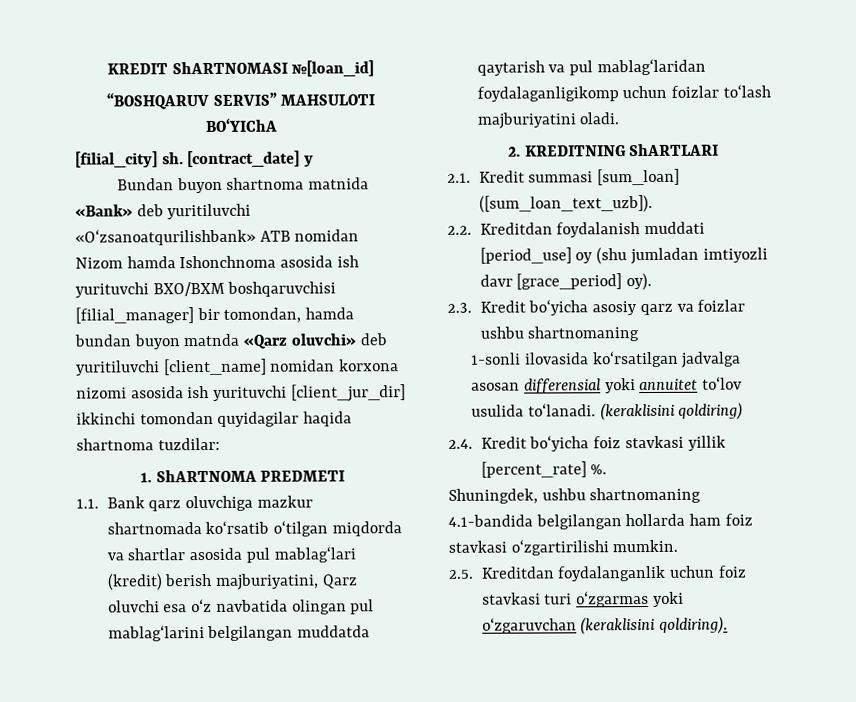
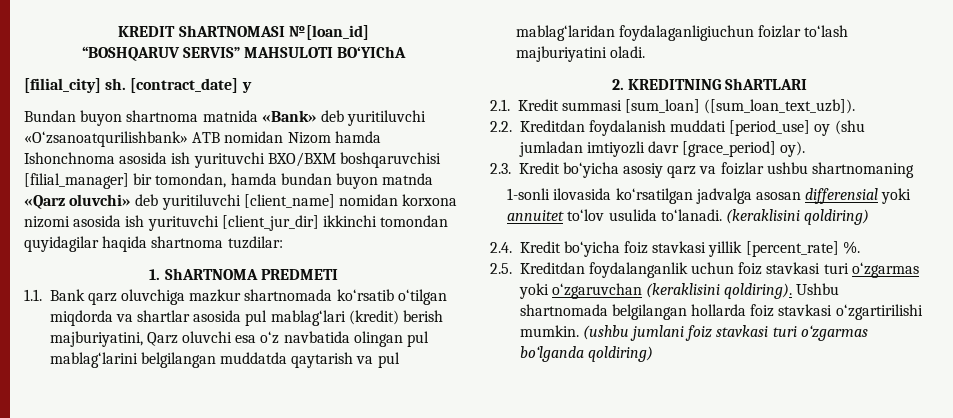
[476,85,668,102] foydalaganligikomp uchun -> [618,25,754,41] foydalaganligiuchun
[448,487,702,504] [448,513,753,530] [448,539,679,556] // Shuningdek, ushbu shartnomaning 4.1-bandida belgilangan hollarda ham foiz stavkasi o‘zgartirilishi mumkin. -> (860, 247) none
(729, 625) none -> [796,283,840,295] [519,304,923,320] [519,325,868,341] [519,346,653,362] Ushbu shartnomada belgilangan hollarda foiz stavkasi o‘zgartirilishi mumkin. (ushbu jumlani foiz stavkasi turi o‘zgarmas bo‘lganda qoldiring)

